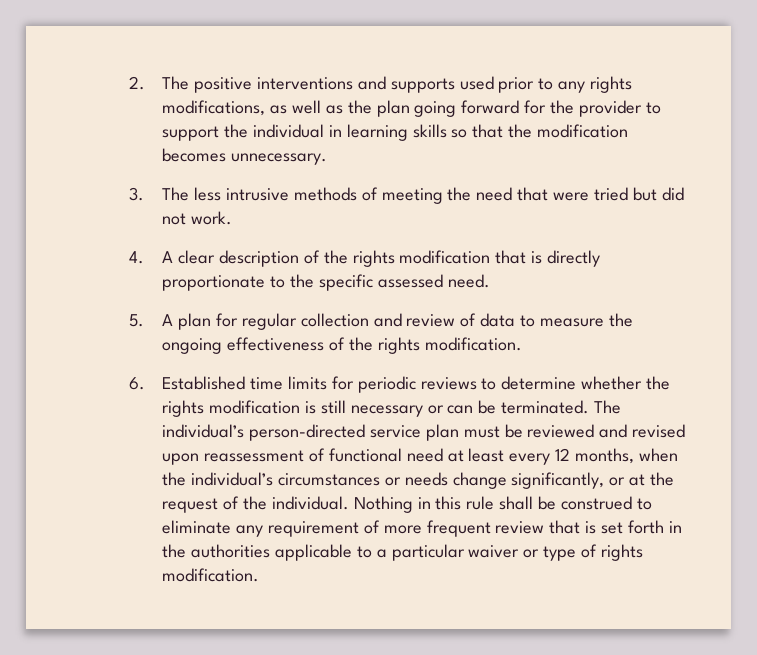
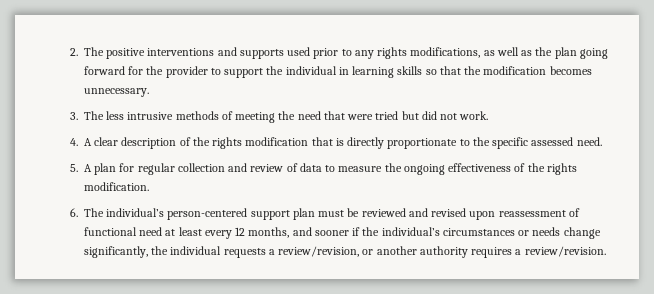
[162,376,670,393] [162,400,621,417] [162,424,421,441] Established time limits for periodic reviews to determine whether the rights modification is still necessary or can be terminated. The individual’s person-directed service -> [83,208,290,220] The individual’s person-centered support
[638,448,678,462] when -> [292,227,361,236] and sooner if
[609,472,674,486] [162,496,652,513] [162,520,682,537] [162,544,643,561] [162,568,260,582] or at the request of the individual. Nothing in this rule shall be construed to eliminate any requirement of more frequent review that is set forth in the authorities applicable to a particular waiver or type of rights modification. -> [151,246,606,258] the individual requests a review/revision, or another authority requires a review/revision.

